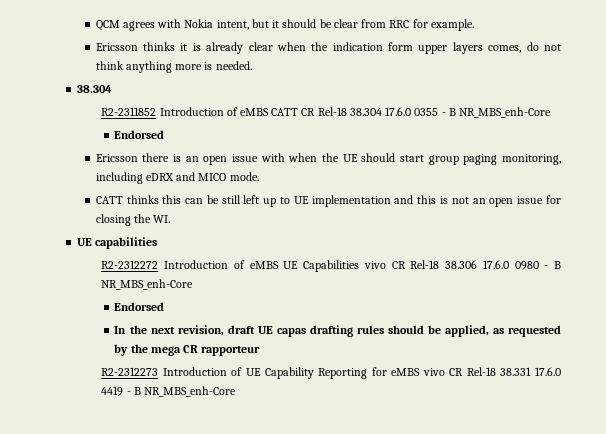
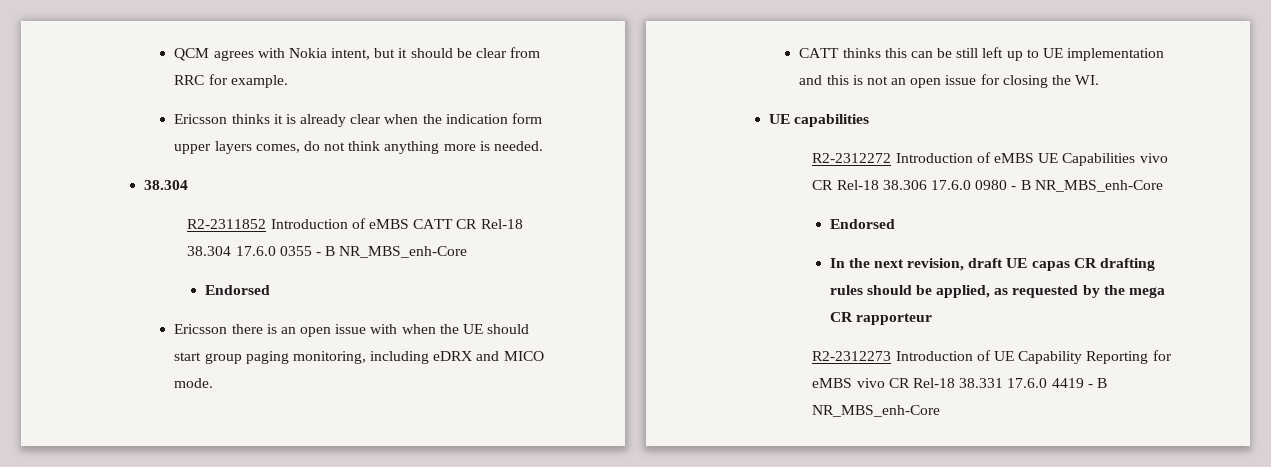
(306, 332) none -> [1073,258,1097,268] CR

